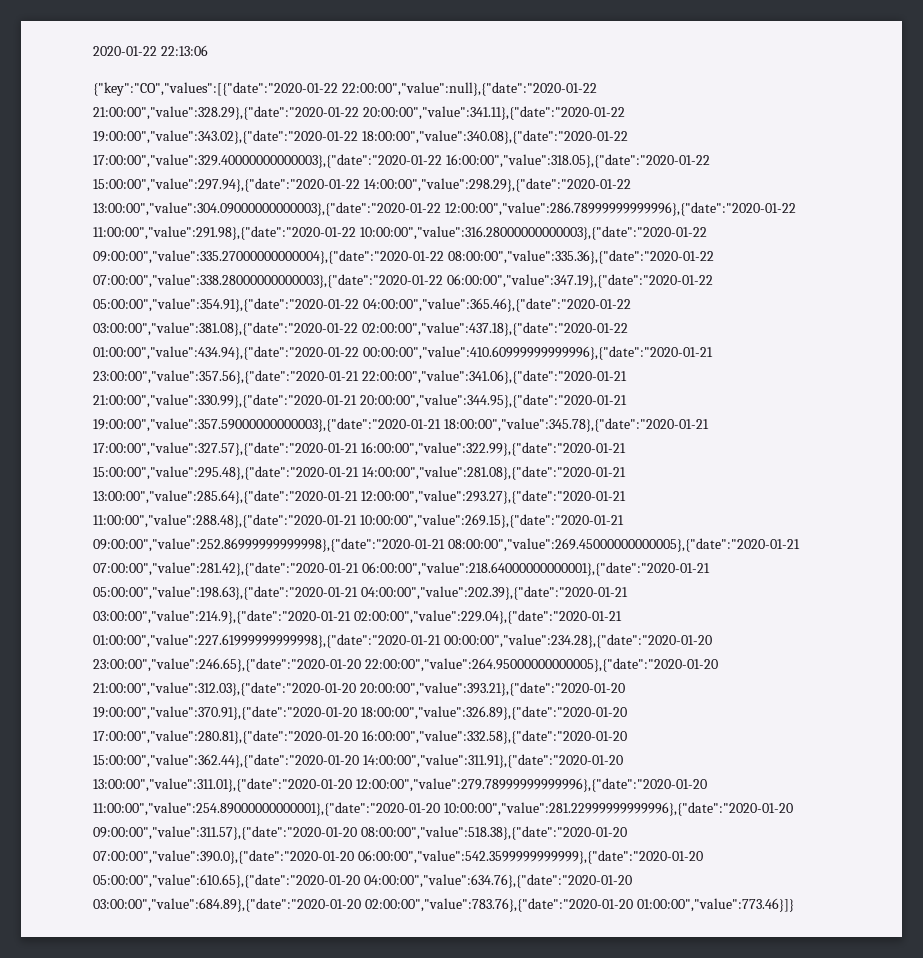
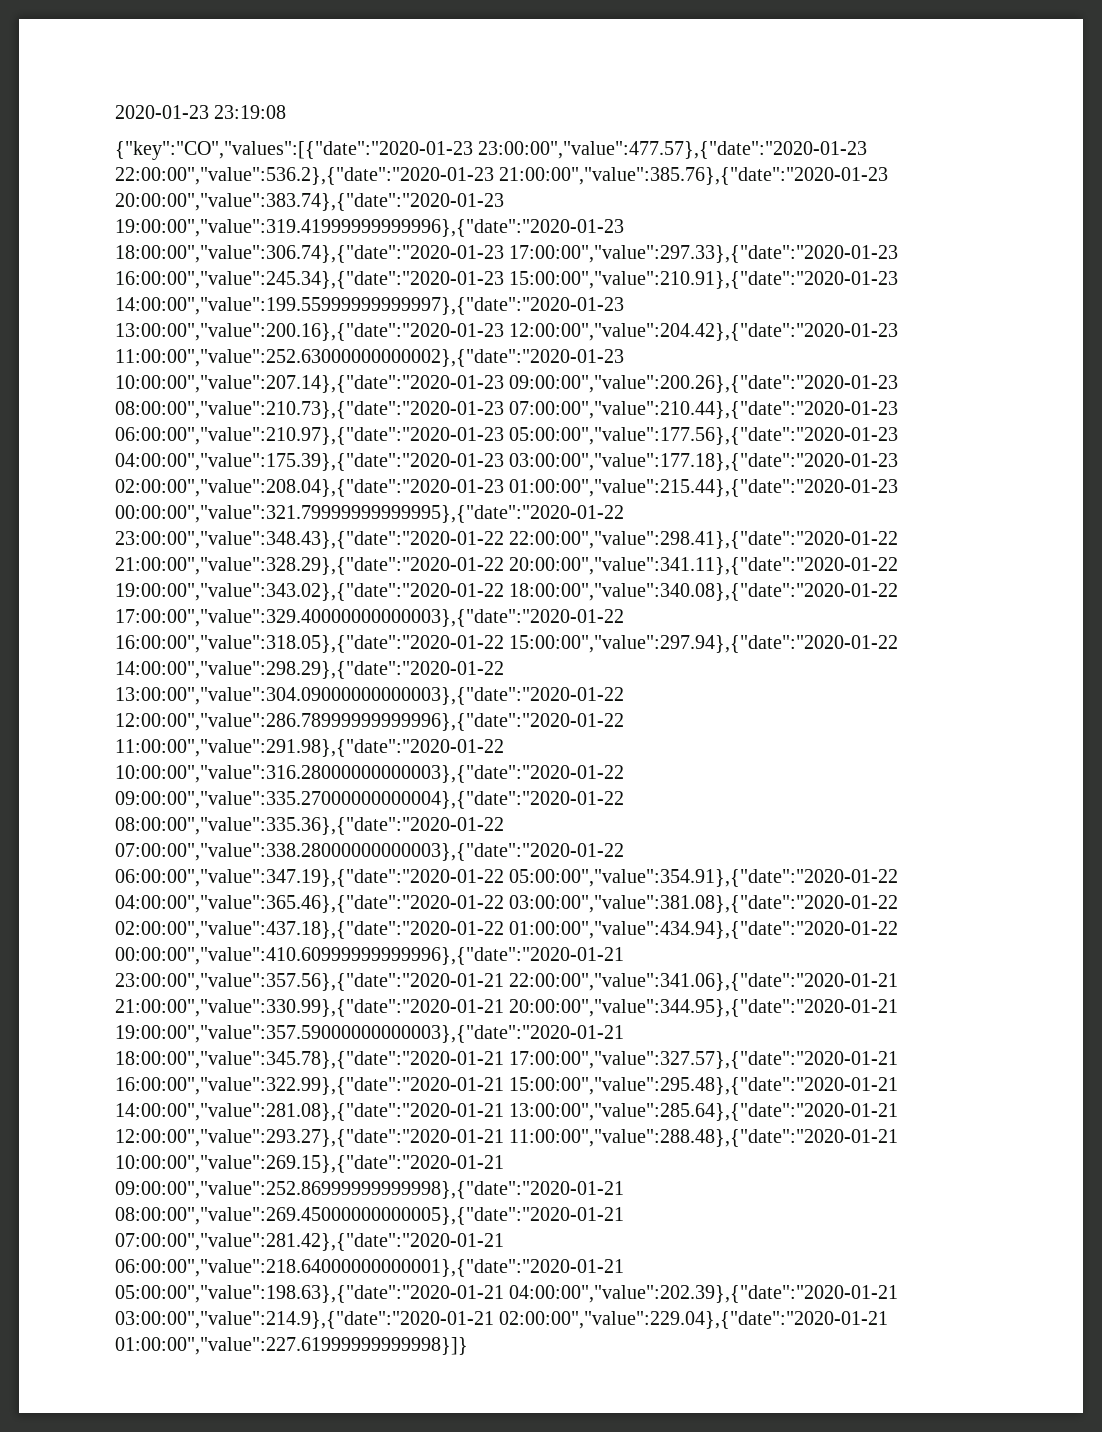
[93,45,208,56] [93,82,597,96] 2020-01-22 22:13:06 // {"key":"CO","values":[{"date":"2020-01-22 22:00:00","value":null},{"date":"2020-01-22 -> [115,105,287,119] [115,141,868,160] [115,167,889,185] [115,193,504,211] [115,219,624,237] [115,245,899,263] [115,271,899,289] [115,297,624,315] [115,323,899,341] [115,349,624,367] [115,375,899,393] [115,401,899,419] [115,427,899,445] [115,453,899,471] [115,479,899,497] [115,505,624,523] [115,531,899,549] 2020-01-23 23:19:08 // {"key":"CO","values":[{"date":"2020-01-23 23:00:00","value":477.57},{"date":"2020-01-23 22:00:00","value":536.2},{"date":"2020-01-23 21:00:00","value":385.76},{"date":"2020-01-23 20:00:00","value":383.74},{"date":"2020-01-23 19:00:00","value":319.41999999999996},{"date":"2020-01-23 18:00:00","value":306.74},{"date":"2020-01-23 17:00:00","value":297.33},{"date":"2020-01-23 16:00:00","value":245.34},{"date":"2020-01-23 15:00:00","value":210.91},{"date":"2020-01-23 14:00:00","value":199.55999999999997},{"date":"2020-01-23 13:00:00","value":200.16},{"date":"2020-01-23 12:00:00","value":204.42},{"date":"2020-01-23 11:00:00","value":252.63000000000002},{"date":"2020-01-23 10:00:00","value":207.14},{"date":"2020-01-23 09:00:00","value":200.26},{"date":"2020-01-23 08:00:00","value":210.73},{"date":"2020-01-23 07:00:00","value":210.44},{"date":"2020-01-23 06:00:00","value":210.97},{"date":"2020-01-23 05:00:00","value":177.56},{"date":"2020-01-23 04:00:00","value":175.39},{"date":"2020-01-23 03:00:00","value":177.18},{"date":"2020-01-23 02:00:00","value":208.04},{"date":"2020-01-23 01:00:00","value":215.44},{"date":"2020-01-23 00:00:00","value":321.79999999999995},{"date":"2020-01-22 23:00:00","value":348.43},{"date":"2020-01-22 22:00:00","value":298.41},{"date":"2020-01-22
[93,634,712,648] [93,658,718,672] [93,682,625,696] [93,706,627,720] [93,730,627,744] [93,754,623,768] [93,778,707,792] [93,802,793,816] [93,826,627,840] [93,850,703,864] [93,874,632,888] [93,898,794,912] 01:00:00","value":227.61999999999998},{"date":"2020-01-21 00:00:00","value":234.28},{"date":"2020-01-20 23:00:00","value":246.65},{"date":"2020-01-20 22:00:00","value":264.95000000000005},{"date":"2020-01-20 21:00:00","value":312.03},{"date":"2020-01-20 20:00:00","value":393.21},{"date":"2020-01-20 19:00:00","value":370.91},{"date":"2020-01-20 18:00:00","value":326.89},{"date":"2020-01-20 17:00:00","value":280.81},{"date":"2020-01-20 16:00:00","value":332.58},{"date":"2020-01-20 15:00:00","value":362.44},{"date":"2020-01-20 14:00:00","value":311.91},{"date":"2020-01-20 13:00:00","value":311.01},{"date":"2020-01-20 12:00:00","value":279.78999999999996},{"date":"2020-01-20 11:00:00","value":254.89000000000001},{"date":"2020-01-20 10:00:00","value":281.22999999999996},{"date":"2020-01-20 09:00:00","value":311.57},{"date":"2020-01-20 08:00:00","value":518.38},{"date":"2020-01-20 07:00:00","value":390.0},{"date":"2020-01-20 06:00:00","value":542.3599999999999},{"date":"2020-01-20 05:00:00","value":610.65},{"date":"2020-01-20 04:00:00","value":634.76},{"date":"2020-01-20 03:00:00","value":684.89},{"date":"2020-01-20 02:00:00","value":783.76},{"date":"2020-01-20 01:00:00","value":773.46}]} -> [115,1337,468,1355] 01:00:00","value":227.61999999999998}]}

